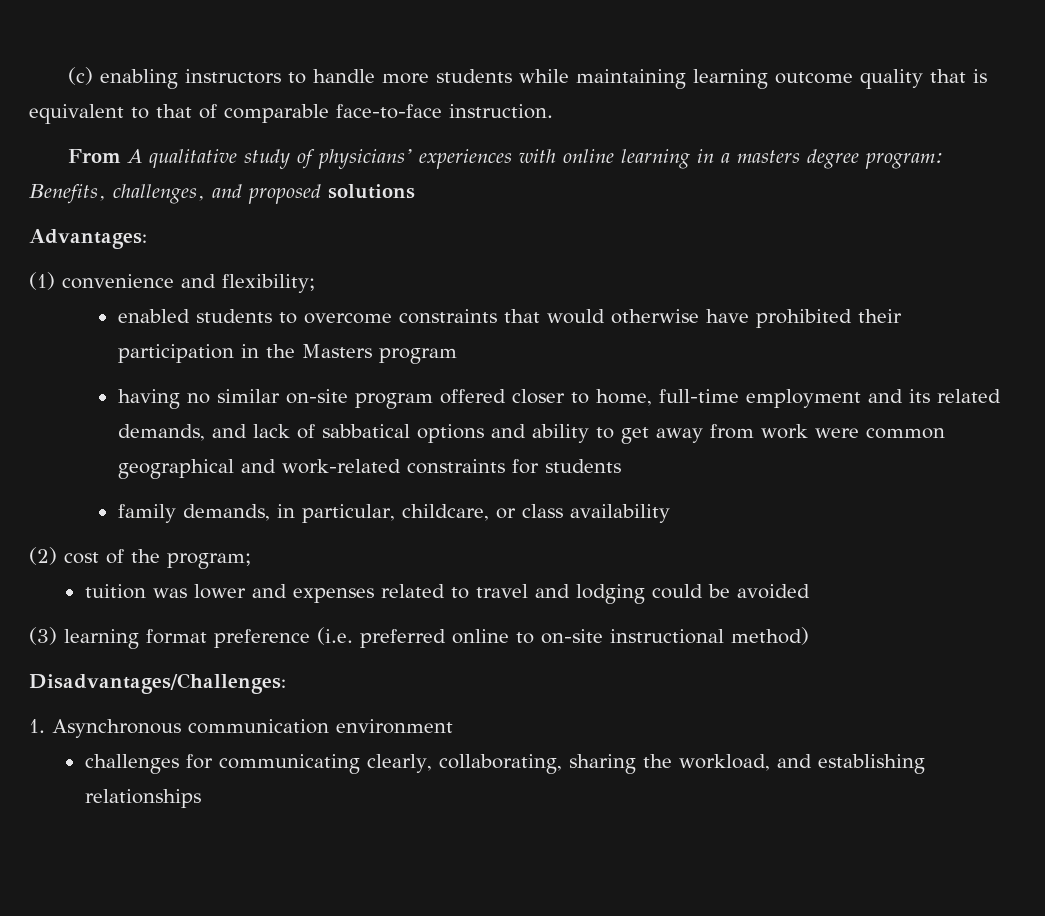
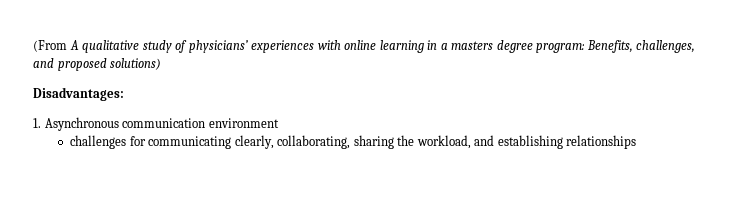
[67,67,987,89] [29,104,553,124] [67,149,121,163] (c) enabling instructors to handle more students while maintaining learning outcome quality that is equivalent to that of comparable face-to-face instruction. // From -> [33,40,67,52] (From
[328,184,415,199] [29,229,147,249] [29,272,315,293] [117,309,902,328] [117,344,457,364] [117,389,1001,409] [117,424,945,444] [117,459,621,479] [117,504,670,523] [29,547,251,569] [84,584,810,604] [29,627,809,649] [29,673,286,694] solutions // Advantages: // (1) convenience and flexibility; // enabled students to overcome constraints that would otherwise have prohibited their participation in the Masters program // having no similar on-site program offered closer to home, full-time employment and its related demands, and lack of sabbatical options and ability to get away from work were common geographical and work-related constraints for students // family demands, in particular, childcare, or class availability // (2) cost of the program; // tuition was lower and expenses related to travel and lodging could be avoided // (3) learning format preference (i.e. preferred online to on-site instructional method) // Disadvantages/Challenges: -> [110,58,162,70] [33,87,124,101] solutions) // Disadvantages:

